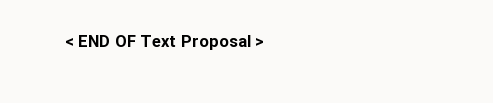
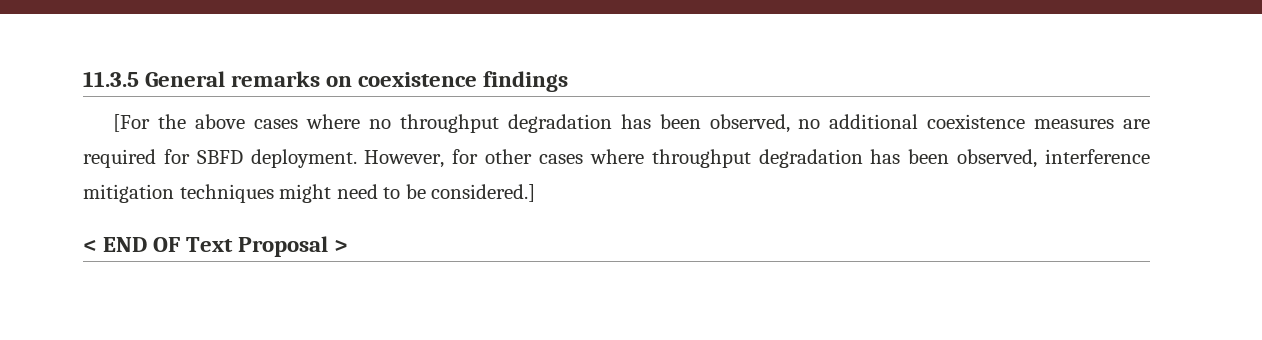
(65, 42) none -> [83,71,569,92] [113,114,1151,133] [83,149,1150,168] [83,184,536,203] 11.3.5 General remarks on coexistence findings // [For the above cases where no throughput degradation has been observed, no additional coexistence measures are required for SBFD deployment. However, for other cases where throughput degradation has been observed, interference mitigation techniques might need to be considered.] //

